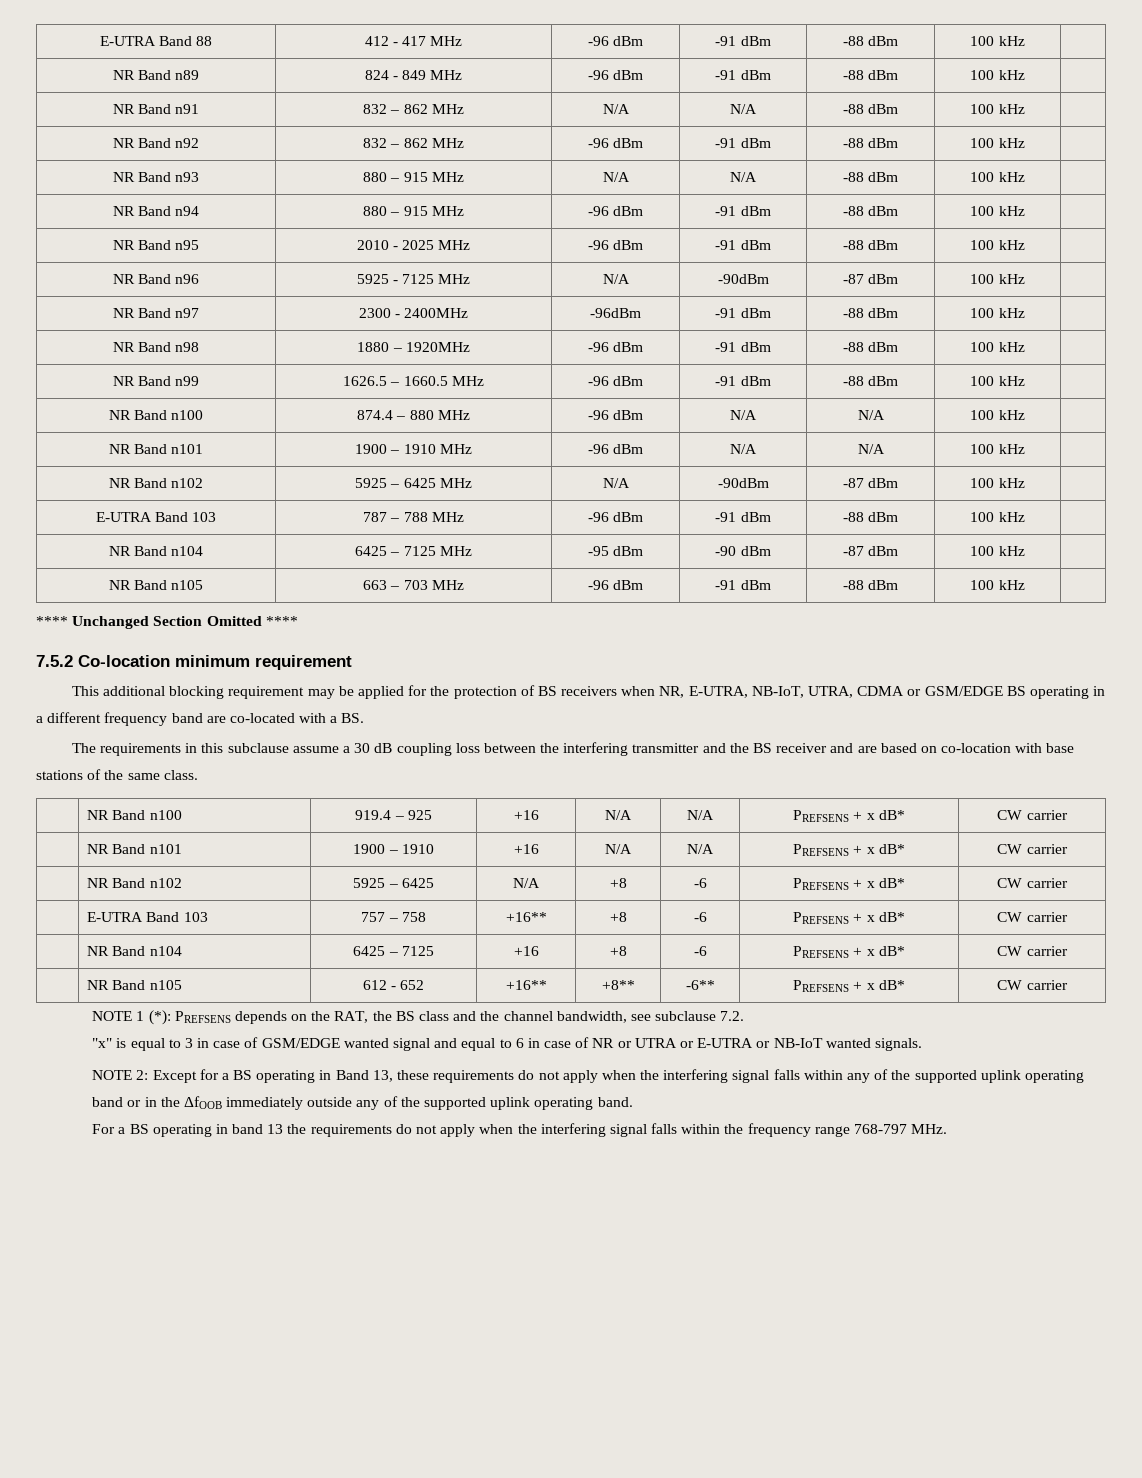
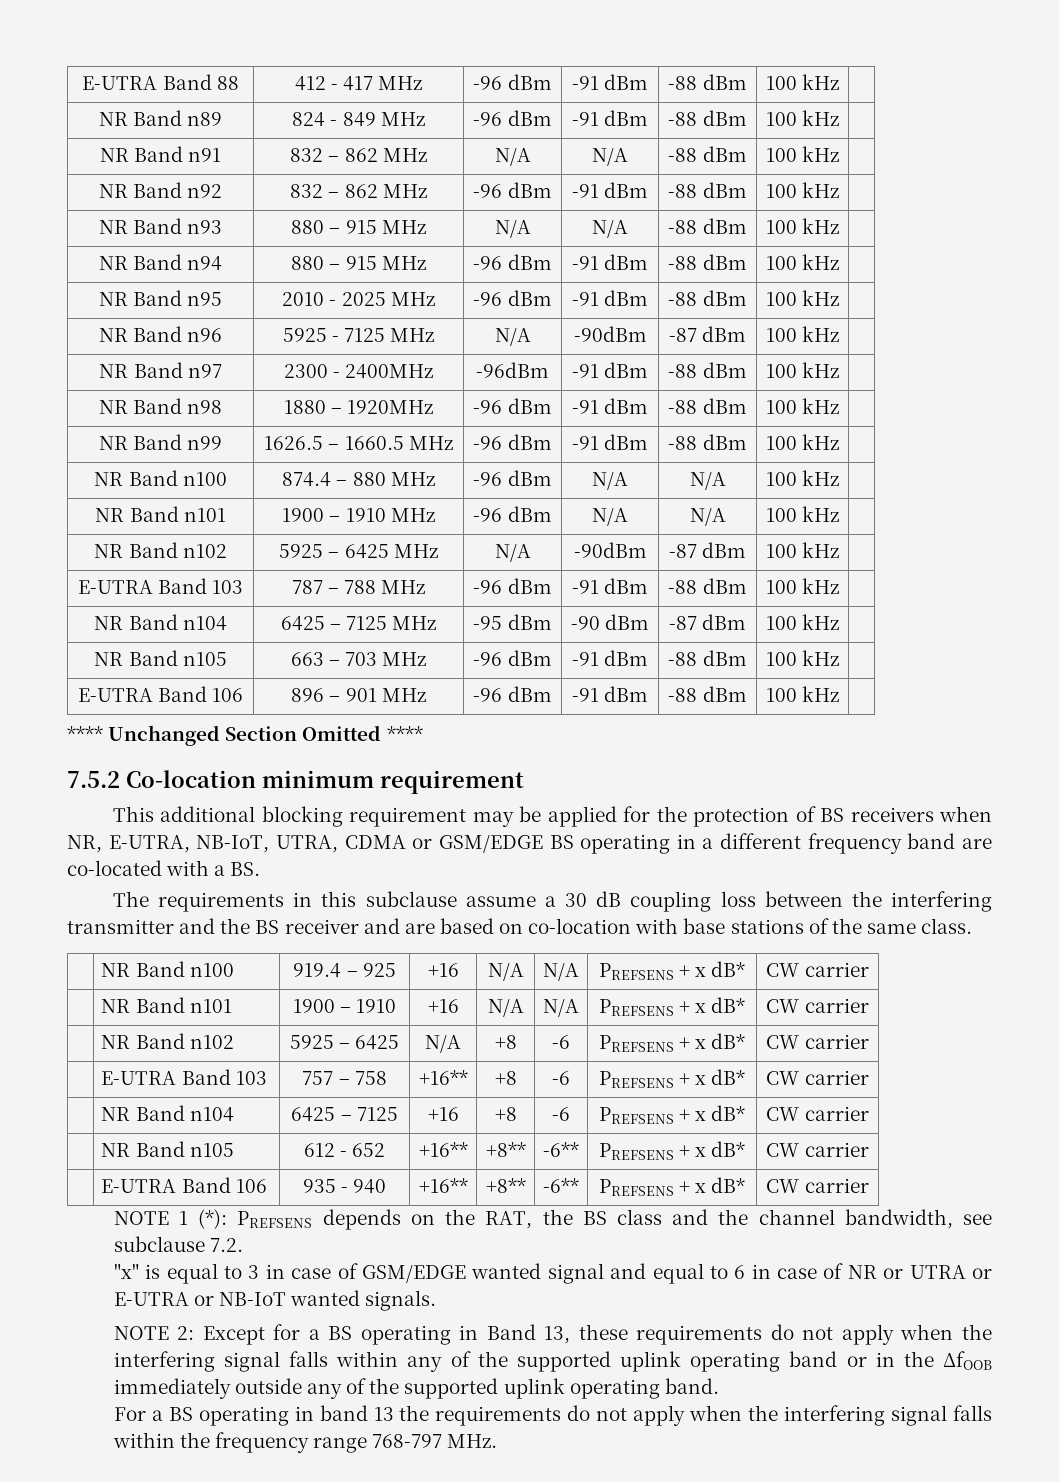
(1025, 585) none -> [77,686,244,702] [291,688,426,702] [473,686,552,702] [571,686,649,702] [668,686,747,702] [765,686,840,702] // E-UTRA Band 106 | 896 – 901 MHz | -96 dBm | -91 dBm | -88 dBm | 100 kHz |
(1068, 985) none -> [101,1177,267,1193] [302,1179,387,1194] [418,1178,468,1193] [485,1178,526,1193] [543,1178,579,1193] [598,1177,746,1196] [766,1178,869,1193] // | E-UTRA Band 106 | 935 - 940 | +16** | +8** | -6** | PREFSENS + x dB* | CW carrier

